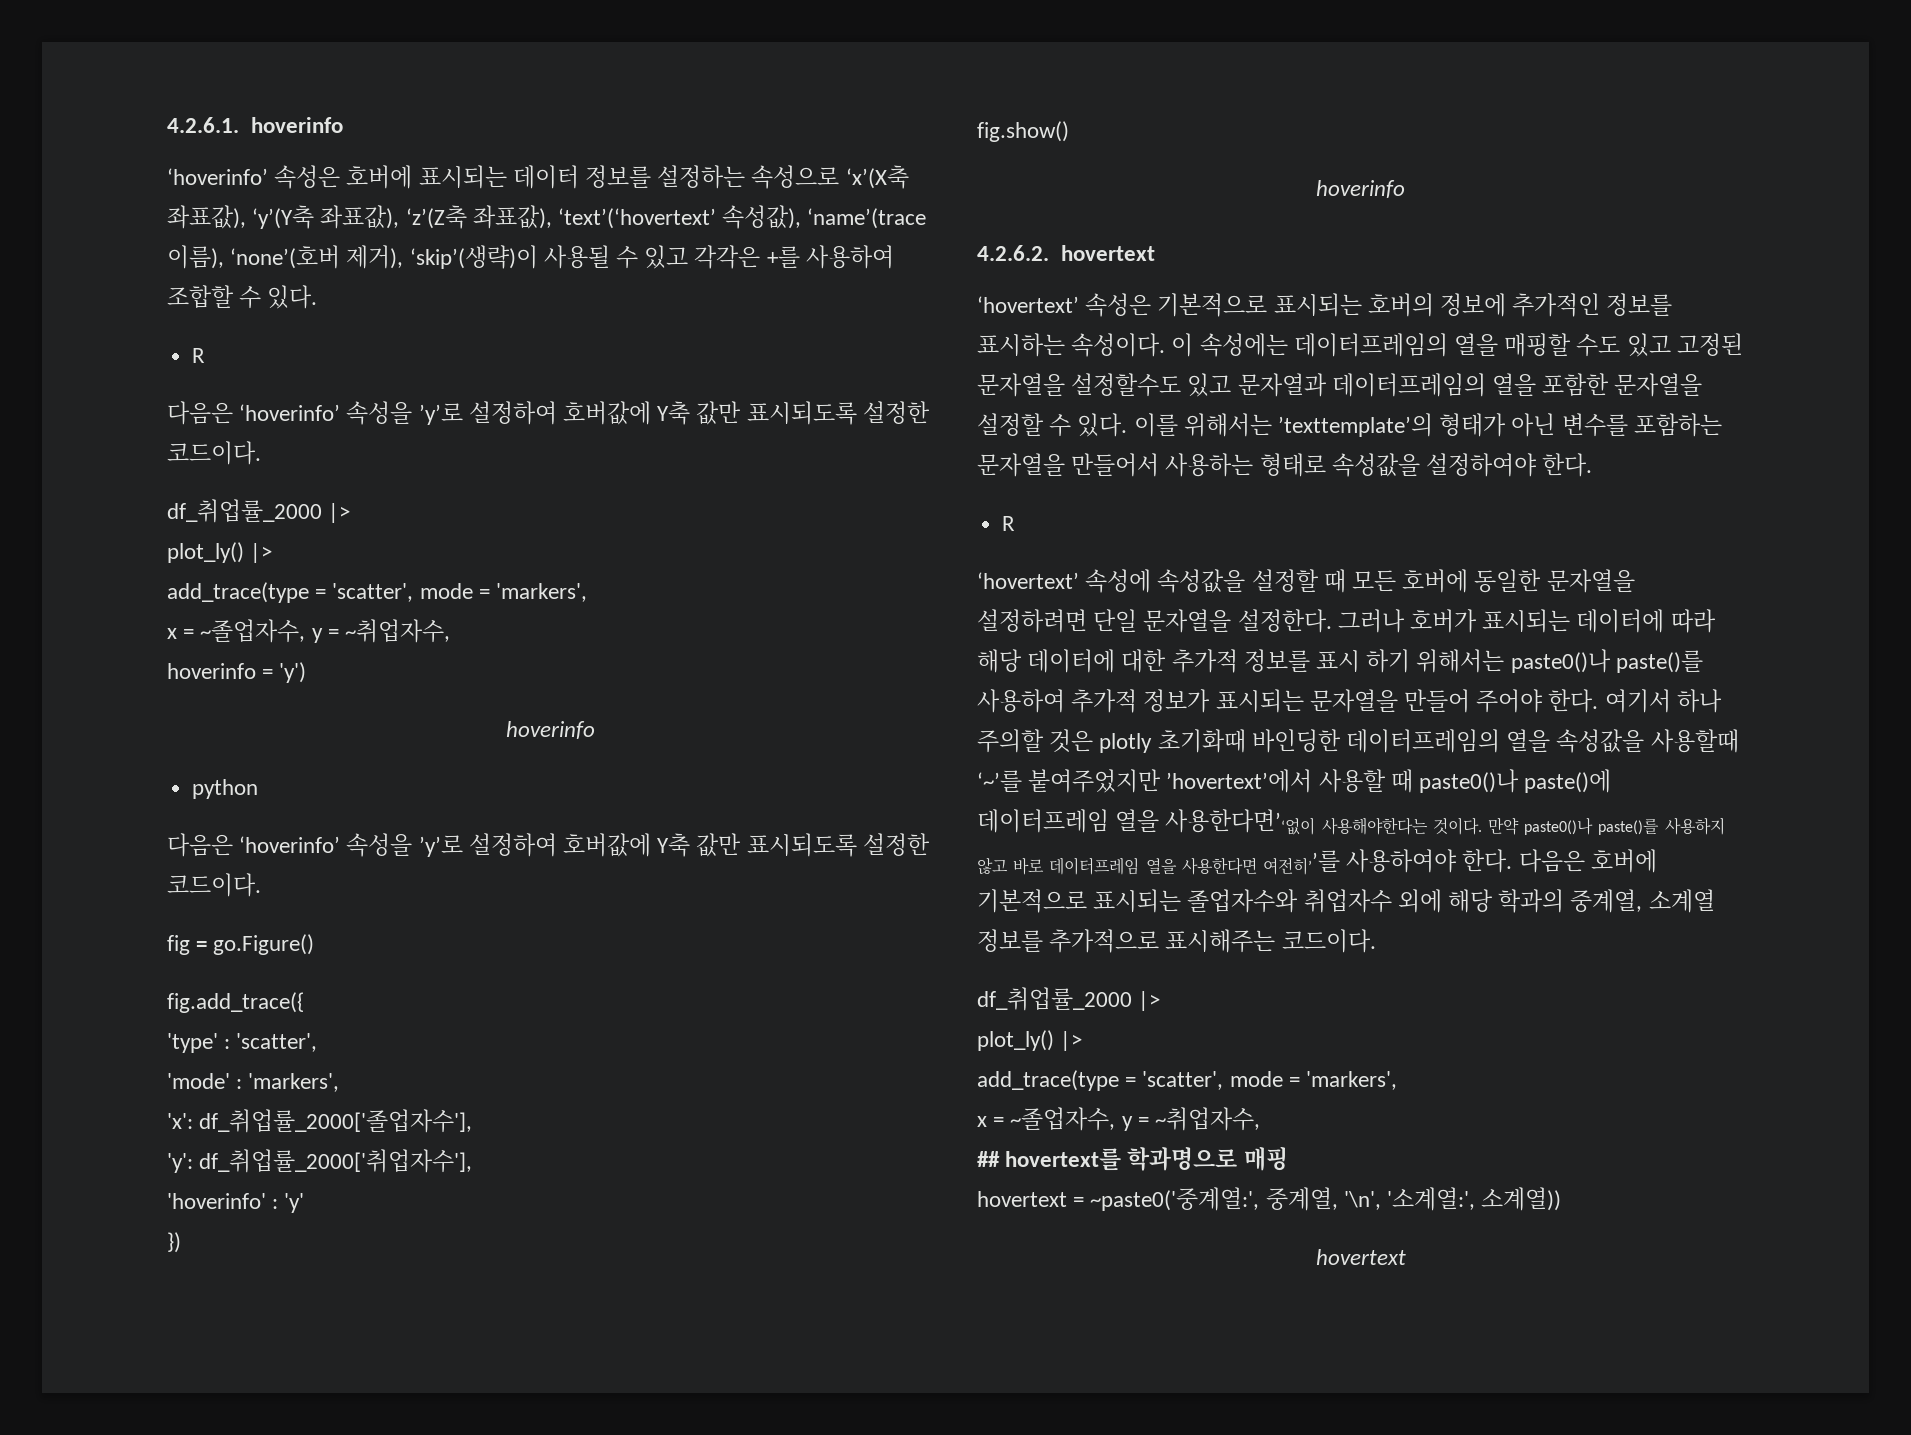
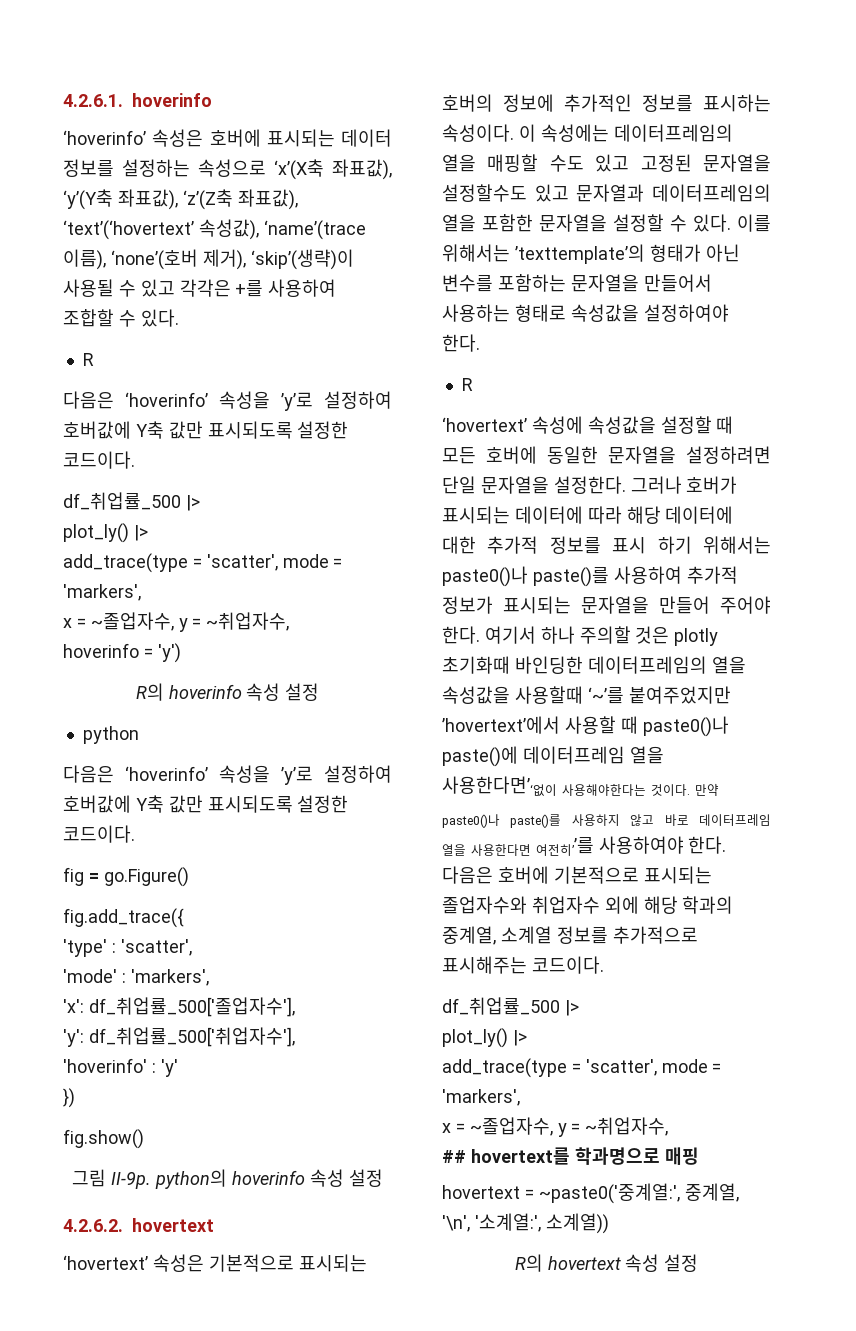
[167,499,322,523] df_취업률_2000 -> [63,492,181,510] df_취업률_500
[506,721,595,739] hoverinfo -> [135,683,320,701] R의 hoverinfo 속성 설정
[199,1109,473,1133] df_취업률_2000['졸업자수'], -> [88,997,295,1017] df_취업률_500['졸업자수'],
[199,1149,473,1173] df_취업률_2000['취업자수'], -> [88,1027,295,1047] df_취업률_500['취업자수'],
[1316,180,1405,198] hoverinfo -> [72,1169,383,1189] 그림 II-9p. python의 hoverinfo 속성 설정
[977,987,1132,1011] df_취업률_2000 -> [442,997,560,1015] df_취업률_500
[1315,1249,1406,1265] hovertext -> [514,1254,699,1272] R의 hovertext 속성 설정

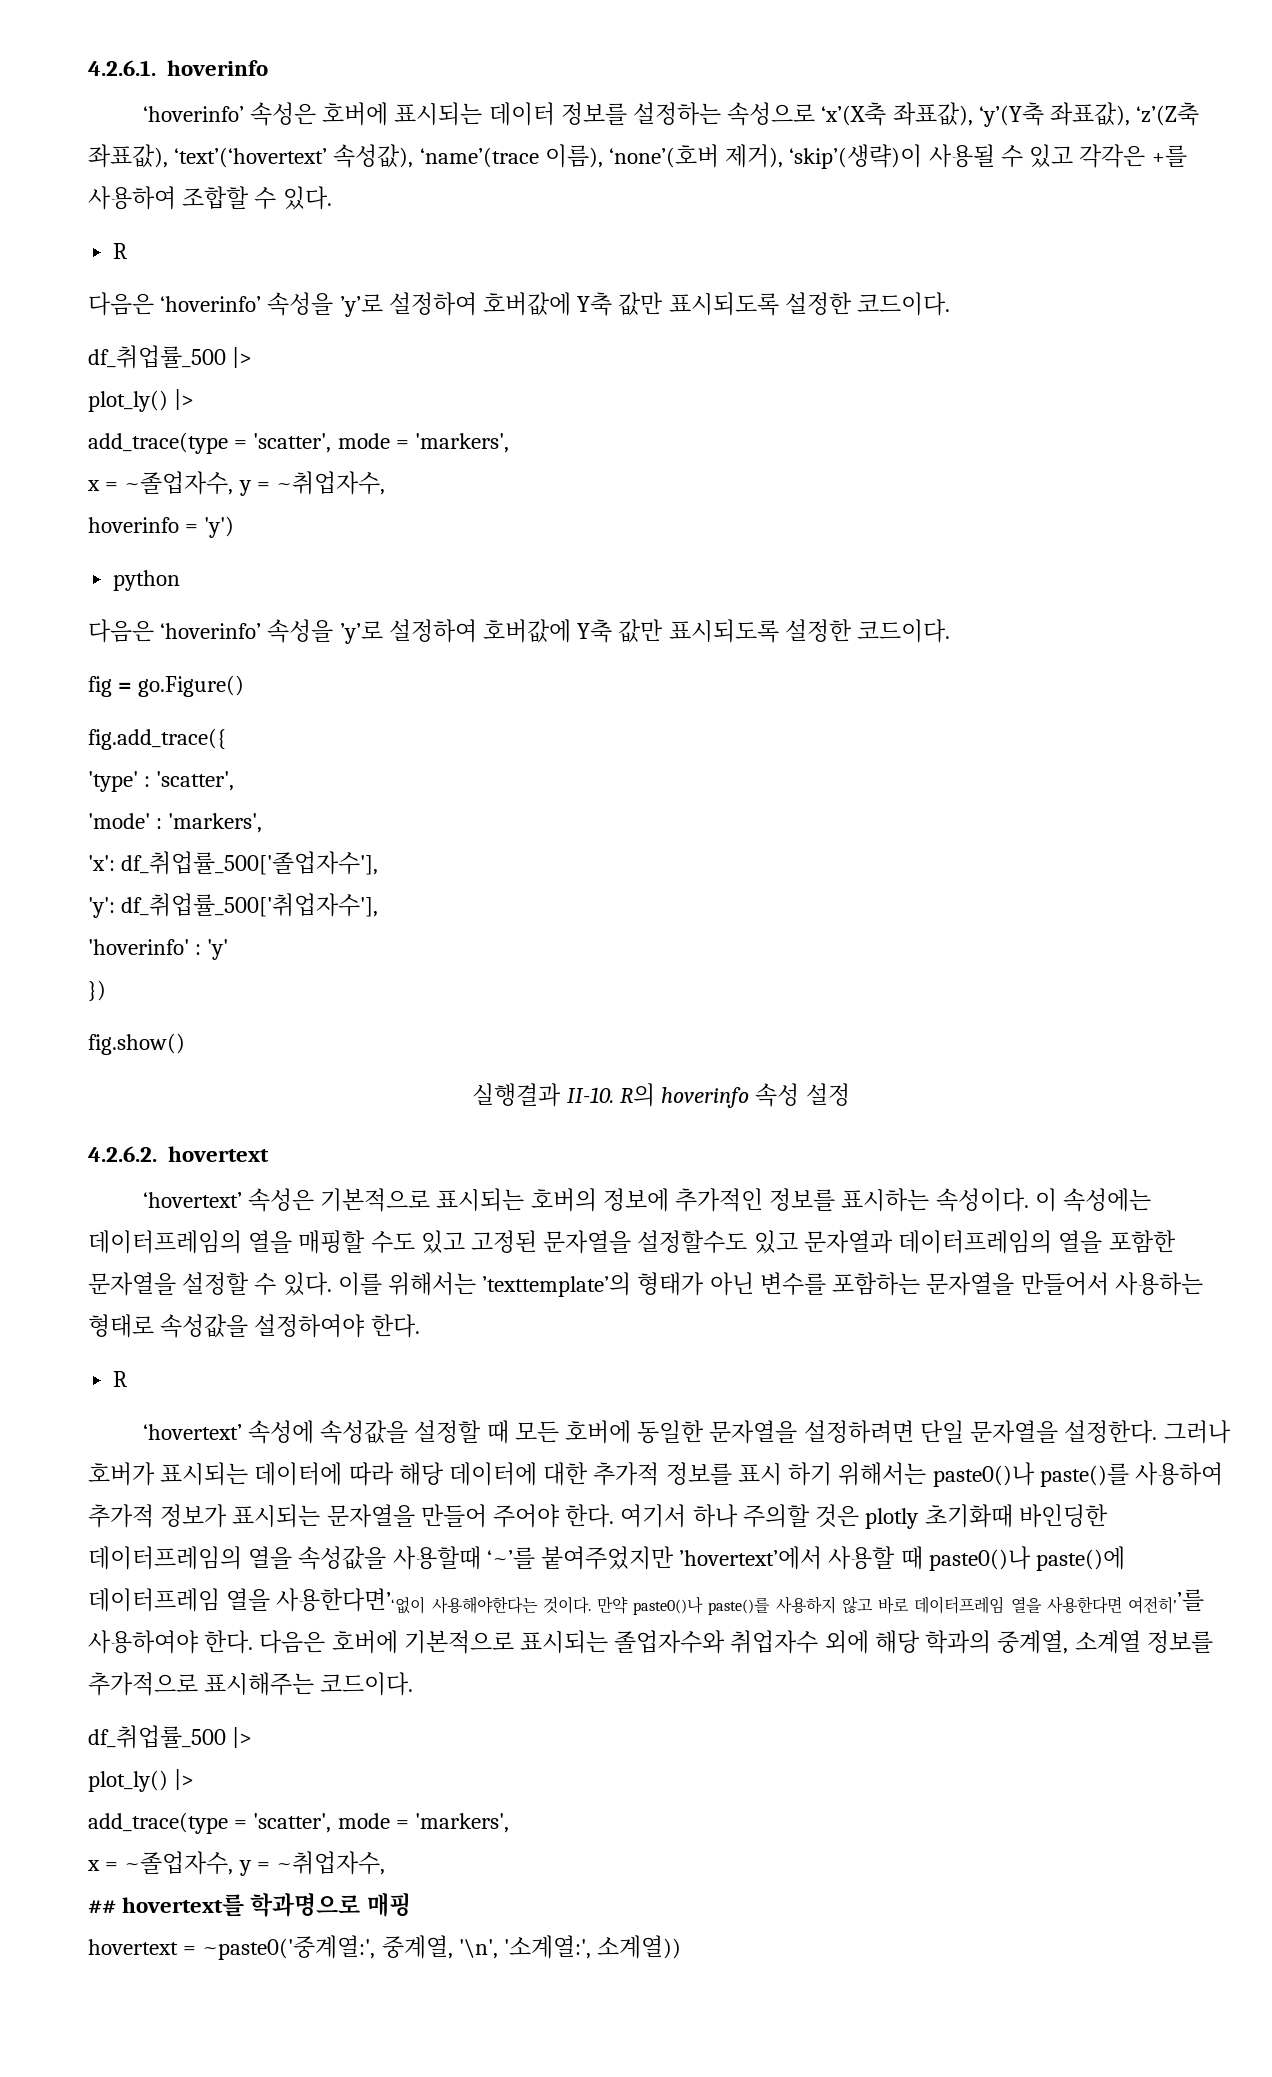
[135,683,320,701] // R의 hoverinfo 속성 설정 -> (235, 527) none
[72,1169,228,1189] 그림 II-9p. python의 -> [472,1083,655,1107] 실행결과 II-10. R의
[514,1254,699,1272] // R의 hovertext 속성 설정 -> (682, 1947) none

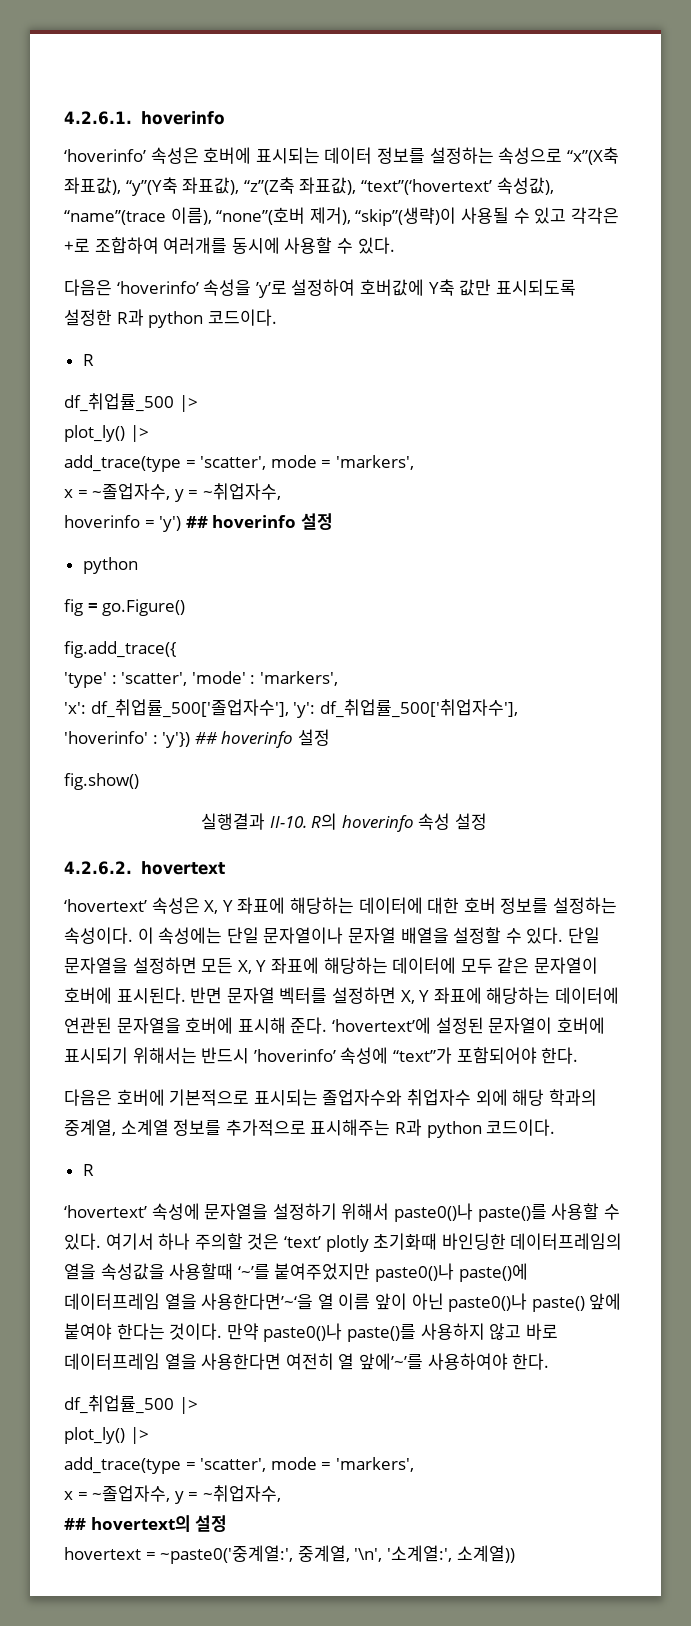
[821,102,1200,127] [88,144,1187,169] [88,186,332,210] [113,243,128,259] ‘x’(X축 좌표값), ‘y’(Y축 좌표값), ‘z’(Z축 좌표값), ‘text’(‘hovertext’ 속성값), ‘name’(trace 이름), ‘none’(호버 제거), ‘skip’(생략)이 사용될 수 있고 각각은 +를 사용하여 조합할 수 있다. // R -> [566,147,619,165] [64,177,554,196] [64,207,619,226] [64,237,395,254] “x”(X축 좌표값), “y”(Y축 좌표값), “z”(Z축 좌표값), “text”(‘hovertext’ 속성값), “name”(trace 이름), “none”(호버 제거), “skip”(생략)이 사용될 수 있고 각각은 +로 조합하여 여러개를 동시에 사용할 수 있다.
[857,292,951,316] 코드이다. -> [116,309,277,328] [82,354,94,366] R과 python 코드이다. // R
[113,569,181,591] [88,619,951,644] // python // 다음은 ‘hoverinfo’ 속성을 ’y’로 설정하여 호버값에 Y축 값만 표시되도록 설정한 코드이다. -> [185,513,333,530] [82,557,138,574] ## hoverinfo 설정 // python
(235, 781) // -> (188, 679) none
(379, 863) // -> (289, 708) none
[207,939,229,960] [88,980,106,1002] 'y' // }) -> [162,729,330,748] 'y'}) ## hoverinfo 설정
[320,1188,1152,1212] [88,1230,1176,1254] [88,1272,1203,1297] [88,1314,420,1338] [113,1371,128,1387] [142,1420,1231,1444] [88,1462,1223,1487] [88,1504,1108,1529] [88,1546,1126,1571] [88,1588,1204,1615] [88,1630,254,1654] 기본적으로 표시되는 호버의 정보에 추가적인 정보를 표시하는 속성이다. 이 속성에는 데이터프레임의 열을 매핑할 수도 있고 고정된 문자열을 설정할수도 있고 문자열과 데이터프레임의 열을 포함한 문자열을 설정할 수 있다. 이를 위해서는 ’texttemplate’의 형태가 아닌 변수를 포함하는 문자열을 만들어서 사용하는 형태로 속성값을 설정하여야 한다. // R // ‘hovertext’ 속성에 속성값을 설정할 때 모든 호버에 동일한 문자열을 설정하려면 단일 문자열을 설정한다. 그러나 호버가 표시되는 데이터에 따라 해당 데이터에 대한 추가적 정보를 표시 하기 위해서는 paste0()나 paste()를 사용하여 추가적 정보가 표시되는 문자열을 만들어 주어야 한다. 여기서 하나 주의할 것은 plotly 초기화때 바인딩한 데이터프레임의 열을 속성값을 사용할때 ‘~’를 붙여주었지만 ’hovertext’에서 사용할 때 paste0()나 paste()에 데이터프레임 열을 사용한다면’‘없이 사용해야한다는 것이다. 만약 paste0()나 paste()를 사용하지 않고 바로 데이터프레임 열을 사용한다면 여전히’’를 사용하여야 한다. -> [204,897,617,914] [64,927,600,944] [64,957,598,974] [64,987,619,1004] [64,1017,605,1034] [64,1047,579,1064] X, Y 좌표에 해당하는 데이터에 대한 호버 정보를 설정하는 속성이다. 이 속성에는 단일 문자열이나 문자열 배열을 설정할 수 있다. 단일 문자열을 설정하면 모든 X, Y 좌표에 해당하는 데이터에 모두 같은 문자열이 호버에 표시된다. 반면 문자열 벡터를 설정하면 X, Y 좌표에 해당하는 데이터에 연관된 문자열을 호버에 표시해 준다. ‘hovertext’에 설정된 문자열이 호버에 표시되기 위해서는 반드시 ’hoverinfo’ 속성에 “text”가 포함되어야 한다. //
[320,1672,414,1696] 코드이다. -> [394,1119,556,1138] [82,1164,94,1176] [64,1203,620,1222] [64,1233,623,1252] [64,1263,528,1282] [64,1293,622,1312] [64,1323,558,1342] [64,1353,550,1370] R과 python 코드이다. // R // ‘hovertext’ 속성에 문자열을 설정하기 위해서 paste0()나 paste()를 사용할 수 있다. 여기서 하나 주의할 것은 ‘text’ plotly 초기화때 바인딩한 데이터프레임의 열을 속성값을 사용할때 ‘~’를 붙여주었지만 paste0()나 paste()에 데이터프레임 열을 사용한다면’~‘을 열 이름 앞이 아닌 paste0()나 paste() 앞에 붙여야 한다는 것이다. 만약 paste0()나 paste()를 사용하지 않고 바로 데이터프레임 열을 사용한다면 여전히 열 앞에’~’를 사용하여야 한다.
[122,1893,411,1917] hovertext를 학과명으로 매핑 -> [90,1515,228,1532] hovertext의 설정

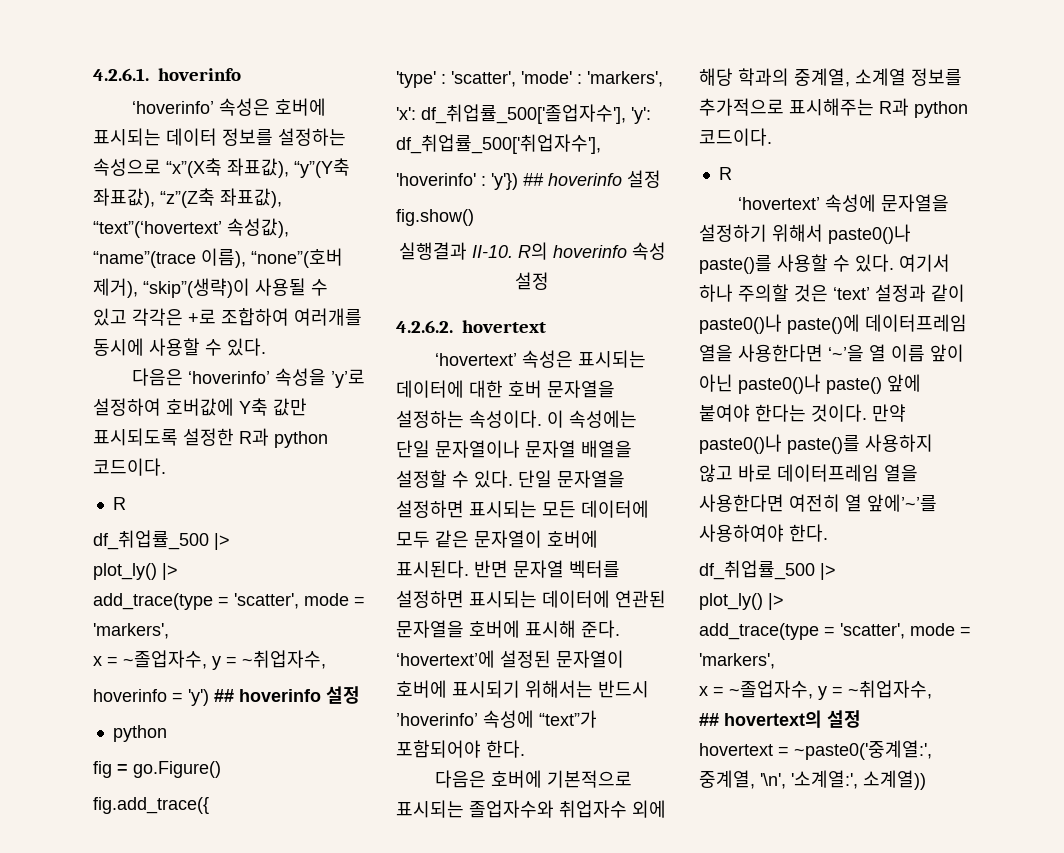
[204,897,354,914] X, Y 좌표에 해당하는 -> [577,350,646,368] 표시되는
[500,897,549,914] 정보를 -> [547,380,615,398] 문자열을
[201,957,388,974] 모든 X, Y 좌표에 해당하는 -> [469,500,576,518] 표시되는 모든
[400,987,551,1004] X, Y 좌표에 해당하는 -> [469,590,537,608] 표시되는
[325,1233,623,1252] [64,1263,371,1280] plotly 초기화때 바인딩한 데이터프레임의 열을 속성값을 사용할때 ‘~’를 붙여주었지만 -> [875,284,965,302] 설정과 같이
[201,1293,314,1310] 사용한다면’~‘을 -> [738,344,864,362] 사용한다면 ‘~’을

